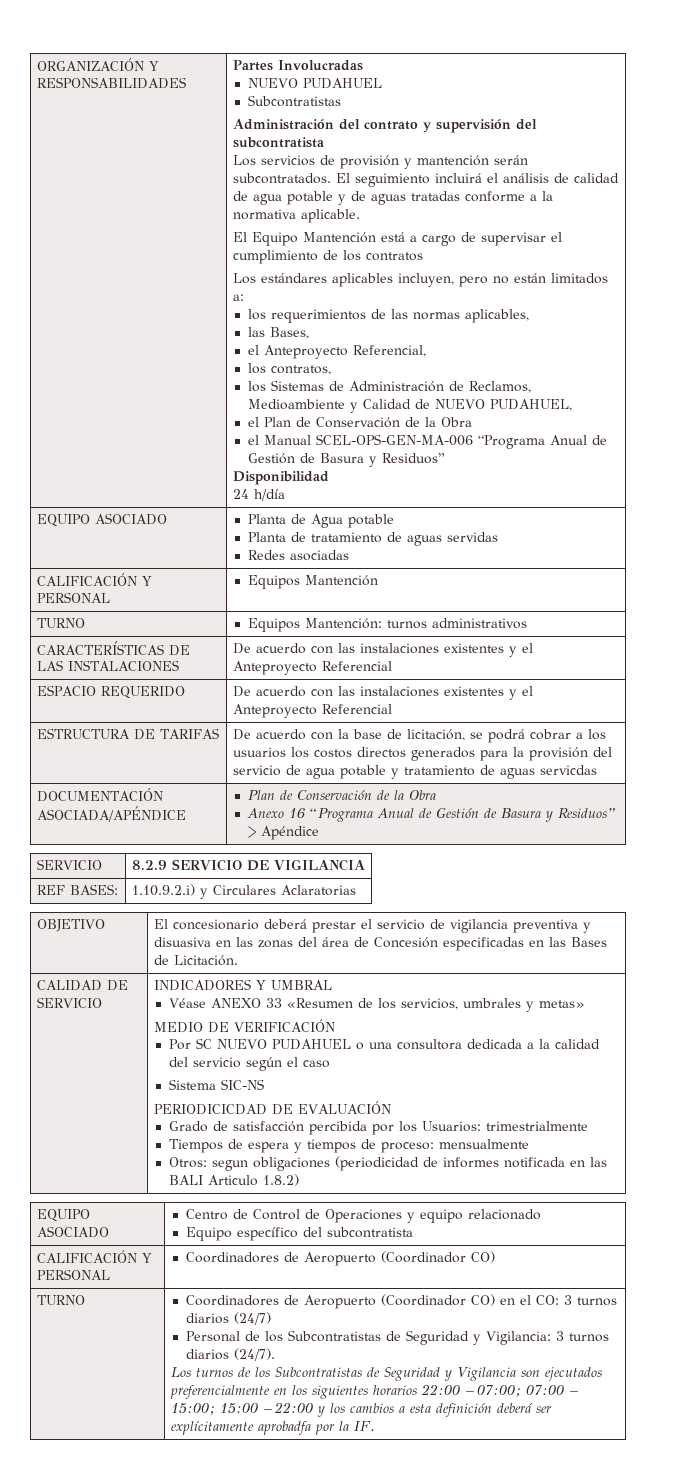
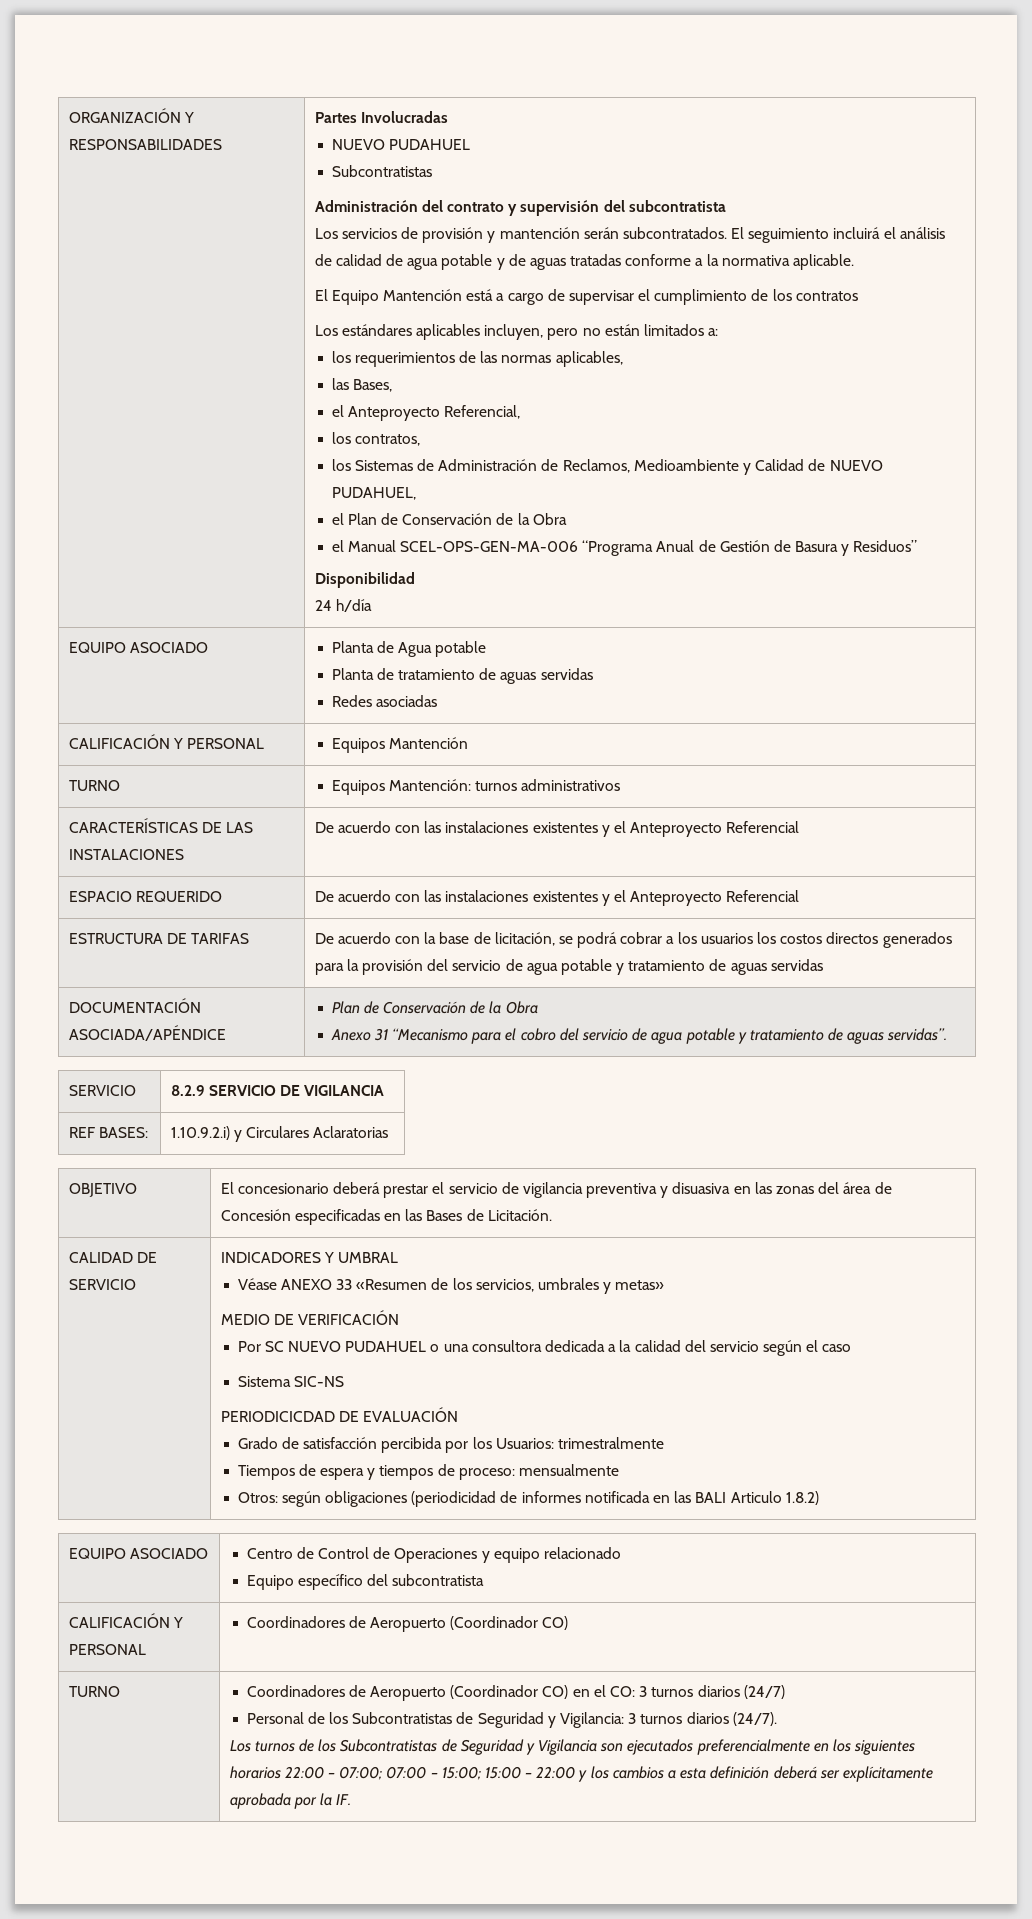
[539,765,597,775] servicdas -> [770,959,823,971] servidas
[288,808,615,822] [247,826,319,840] 16 “Programa Anual de Gestión de Basura y Residuos” > Apéndice -> [373,1028,948,1044] 31 “Mecanismo para el cobro del servicio de agua potable y tratamiento de aguas servidas”.
[485,1121,588,1131] trimestrialmente -> [557,1437,664,1449] trimestralmente
[211,1160,248,1171] segun -> [281,1491,321,1507] según
[257,1421,311,1435] aprobadfa -> [229,1793,291,1809] aprobada

